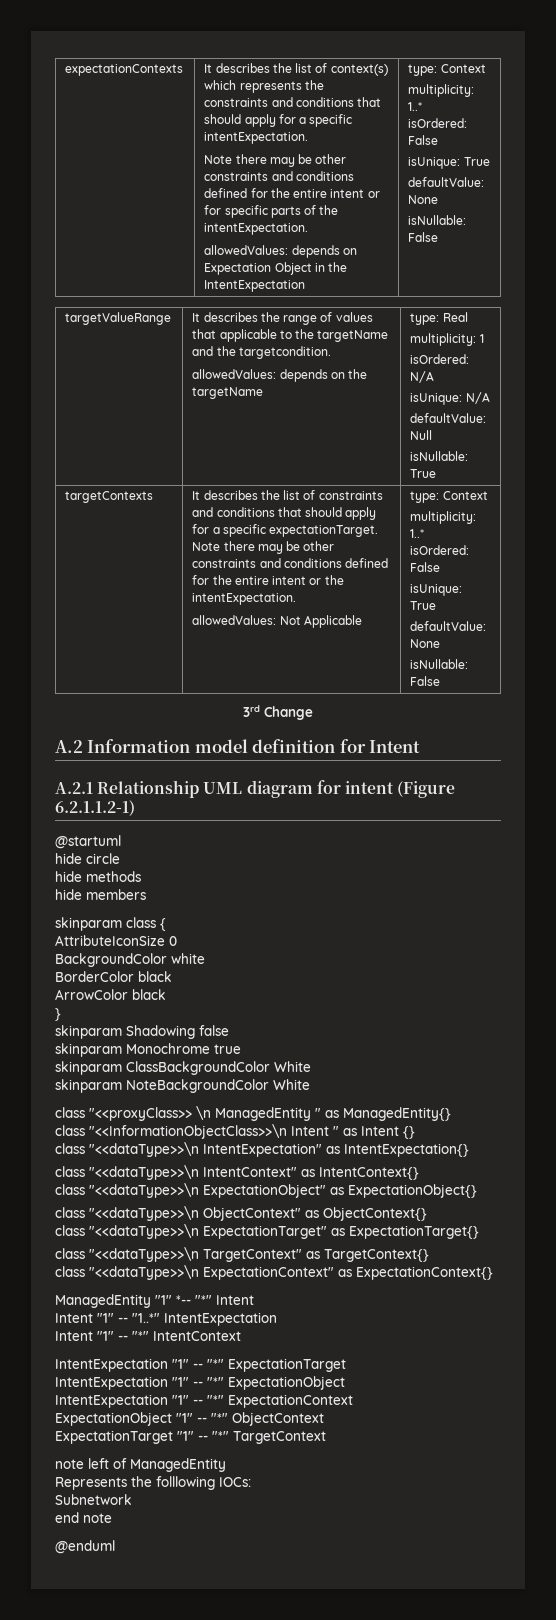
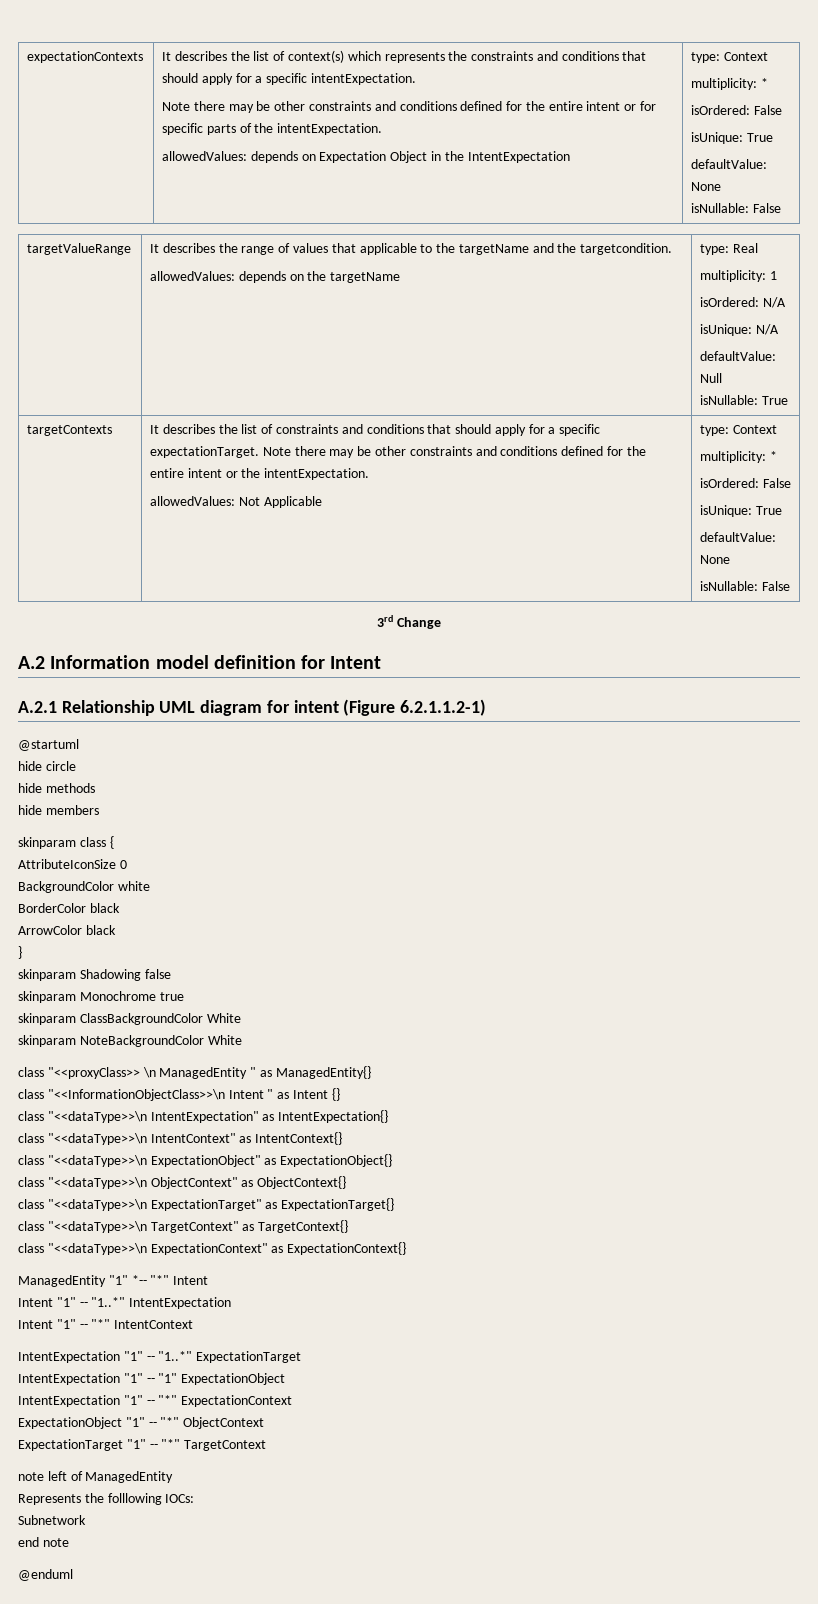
[408,102,423,111] 1..* -> [760,78,768,88] *
[410,529,425,538] 1..* -> [769,451,777,461] *
[207,1359,224,1369] "*" -> [158,1351,193,1361] "1..*"
[207,1377,224,1387] "*" -> [158,1373,178,1383] "1"

